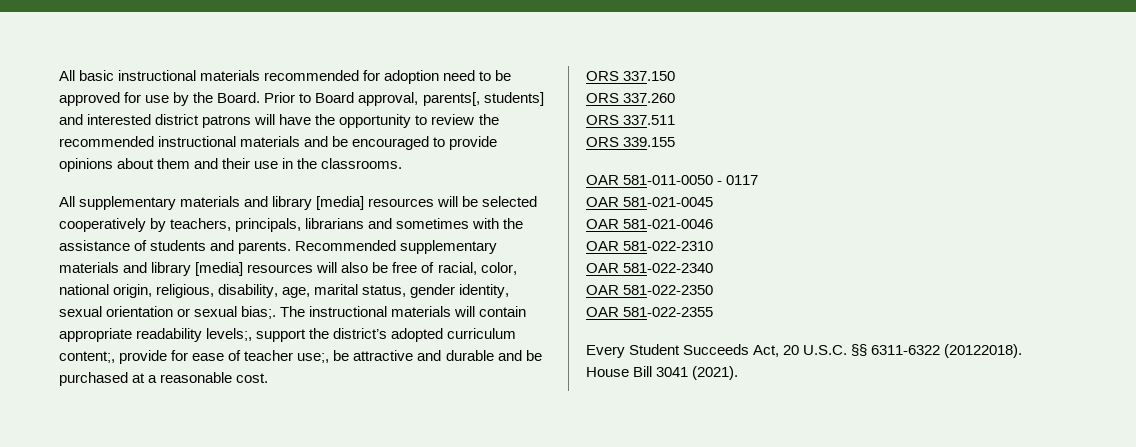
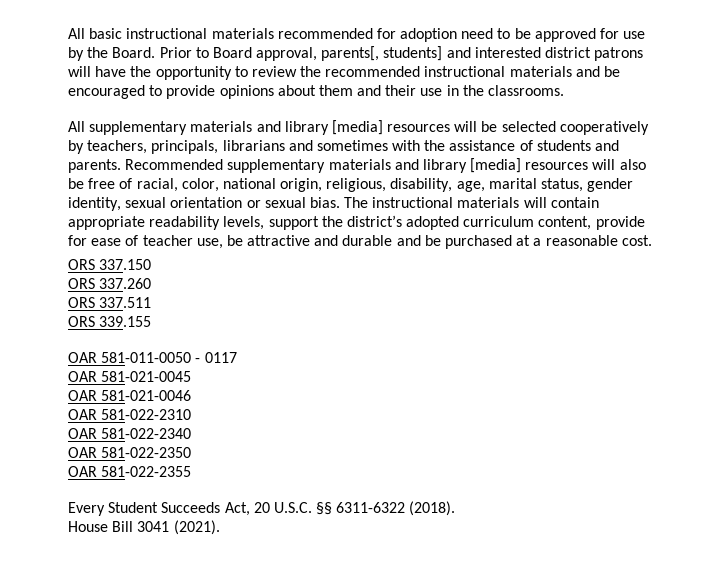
[241,306,277,319] bias;. -> [309,197,340,208] bias.
[206,328,253,341] levels;, -> [223,216,265,230] levels,
[59,351,115,363] content;, -> [538,216,592,230] content,
[297,353,330,363] use;, -> [196,238,223,249] use,
[944,344,1023,358] (20122018). -> [409,501,456,516] (2018).

